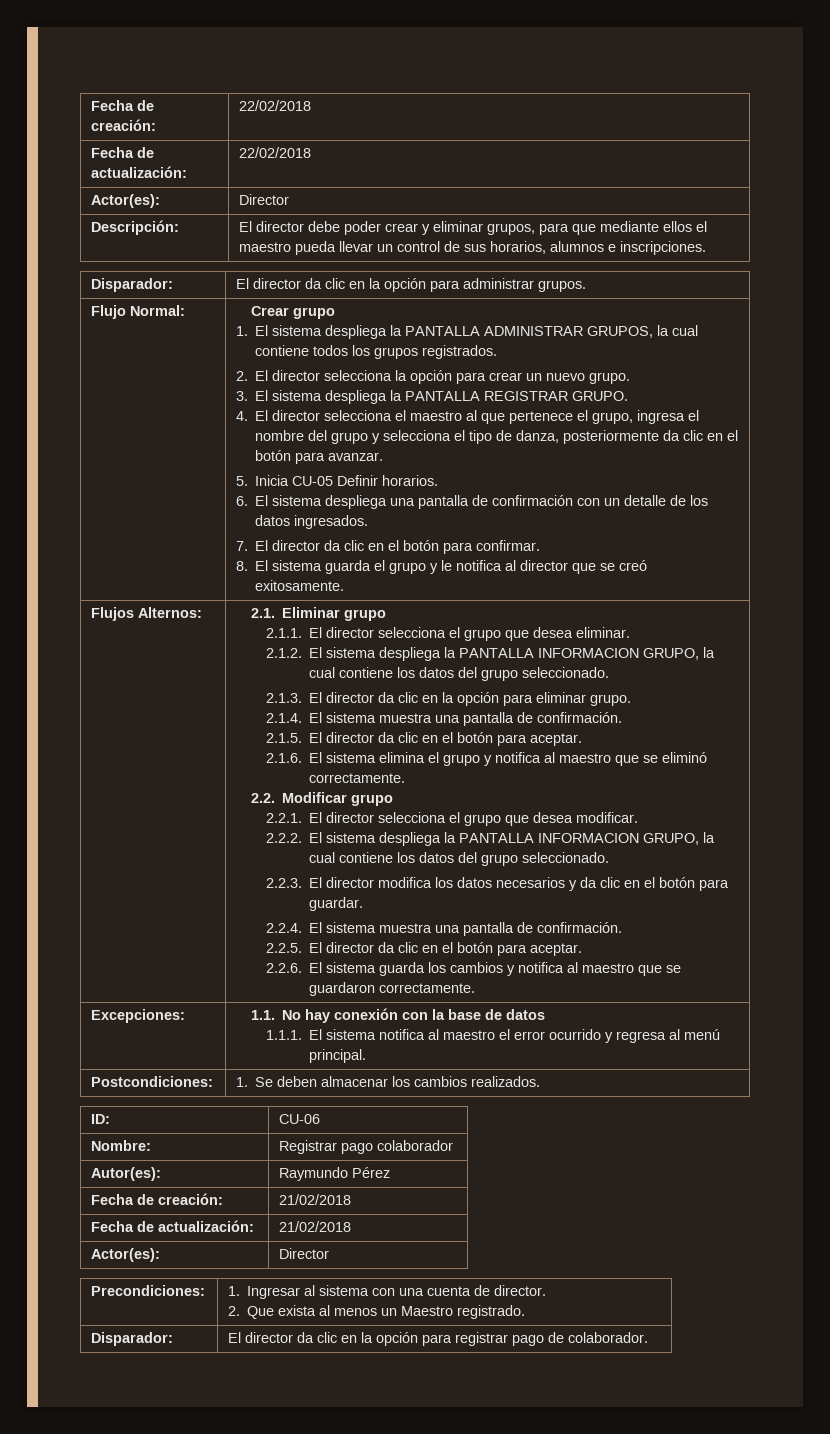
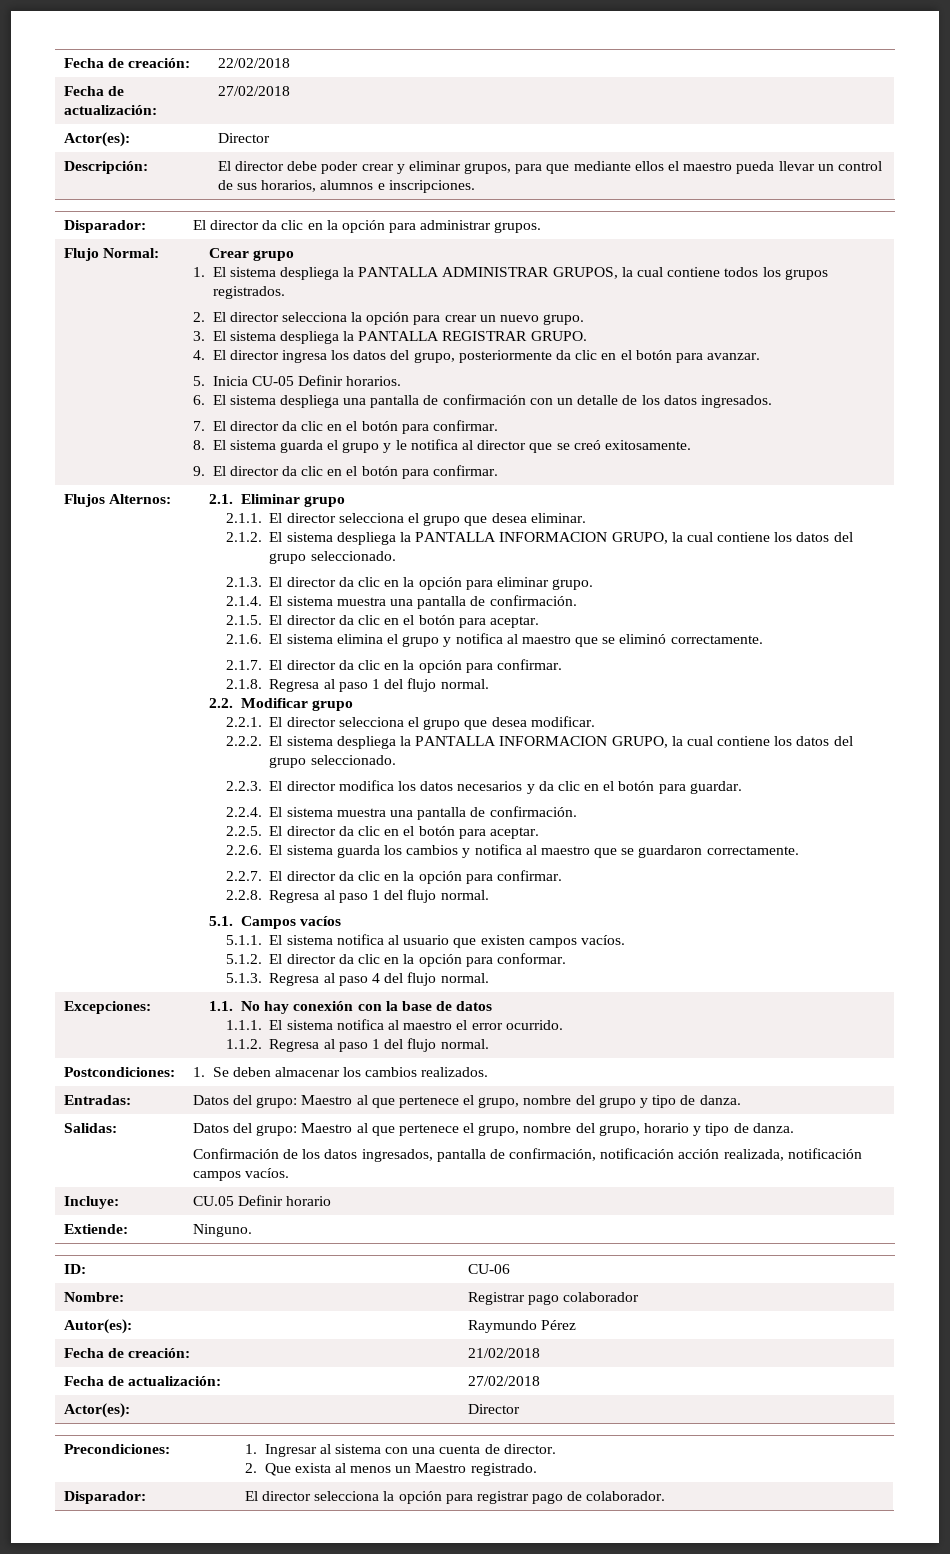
[239,147,312,158] 22/02/2018 -> [217,86,290,96] 27/02/2018
[324,410,700,424] [255,430,560,444] selecciona el maestro al que pertenece el grupo, ingresa el nombre del grupo y selecciona el tipo de danza, -> [281,350,455,363] ingresa los datos del grupo,
(345, 585) none -> [192,465,498,479] // 9. El director da clic en el botón para confirmar.
(406, 778) none -> [225,659,562,673] [225,678,489,692] // 2.1.7. El director da clic en la opción para confirmar. // 2.1.8. Regresa al paso 1 del flujo normal.
(476, 988) none -> [225,870,562,884] [225,889,489,903] [209,916,342,929] [225,934,625,948] [225,953,566,967] [225,972,489,986] // 2.2.7. El director da clic en la opción para confirmar. // 2.2.8. Regresa al paso 1 del flujo normal. // 5.1. Campos vacíos // 5.1.1. El sistema notifica al usuario que existen campos vacíos. // 5.1.2. El director da clic en la opción para conformar. // 5.1.3. Regresa al paso 4 del flujo normal.
[549,1029,721,1043] [309,1049,367,1063] ocurrido y regresa al menú principal. -> [505,1020,563,1030] [225,1038,489,1052] ocurrido. // 1.1.2. Regresa al paso 1 del flujo normal.
(541, 1081) none -> [63,1095,131,1105] [192,1095,741,1108] [63,1123,117,1133] [192,1123,794,1136] [192,1148,862,1162] [192,1168,289,1181] [63,1196,119,1209] [192,1195,332,1206] [63,1224,128,1234] [192,1224,252,1237] // Entradas: | Datos del grupo: Maestro al que pertenece el grupo, nombre del grupo y tipo de danza. // Salidas: | Datos del grupo: Maestro al que pertenece el grupo, nombre del grupo, horario y tipo de danza. // Confirmación de los datos ingresados, pantalla de confirmación, notificación acción realizada, notificación campos vacíos. // Incluye: | CU.05 Definir horario // Extiende: | Ninguno.
[279,1221,352,1232] 21/02/2018 -> [467,1376,540,1386] 27/02/2018
[297,1332,358,1343] da clic en -> [314,1491,380,1501] selecciona

